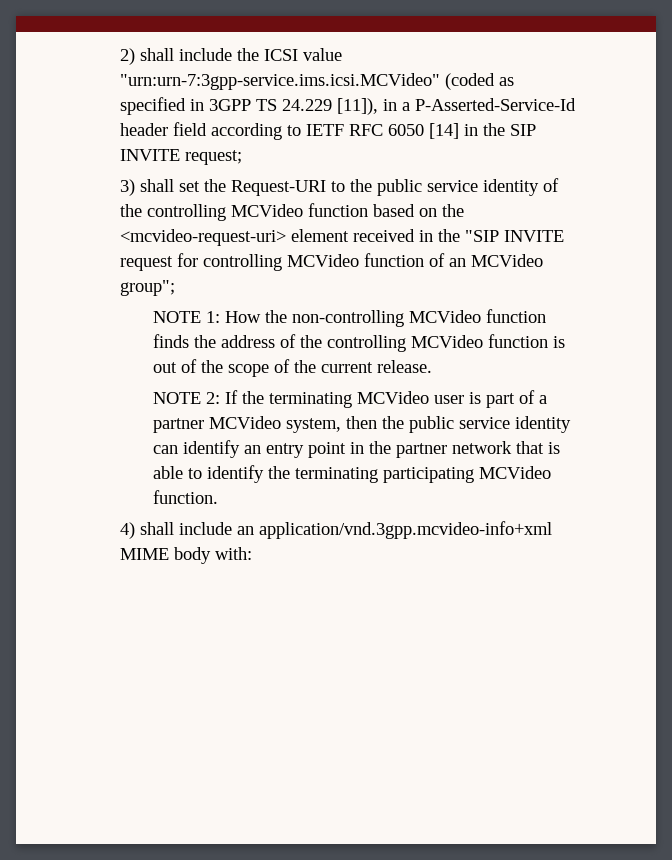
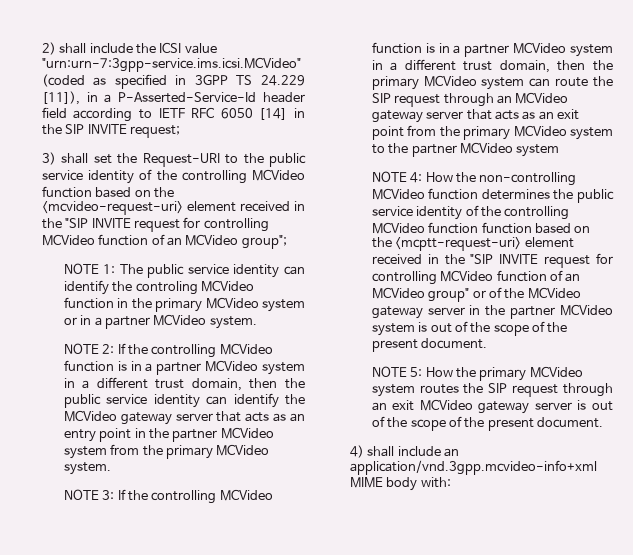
(220, 317) none -> [119,264,305,278] [63,280,254,295] [63,297,305,312] [63,314,257,329] [63,343,273,358] [63,360,305,375] [63,377,305,391] [63,393,305,408] [63,410,305,425] [63,427,274,442] [63,444,270,459] [63,462,111,475] [63,489,273,504] [371,42,613,57] [371,59,613,73] [371,75,613,90] [371,92,569,107] [371,109,580,123] [371,125,613,140] [371,142,560,157] [371,171,423,183] The public service identity can identify the controling MCVideo function in the primary MCVideo system or in a partner MCVideo system. // NOTE 2: If the controlling MCVideo function is in a partner MCVideo system in a different trust domain, then the public service identity can identify the MCVideo gateway server that acts as an entry point in the partner MCVideo system from the primary MCVideo system. // NOTE 3: If the controlling MCVideo function is in a partner MCVideo system in a different trust domain, then the primary MCVideo system can route the SIP request through an MCVideo gateway server that acts as an exit point from the primary MCVideo system to the partner MCVideo system // NOTE 4:
[152,334,565,352] [152,359,432,377] [152,390,547,408] [152,416,571,433] [152,440,560,458] [152,465,551,483] [152,490,218,504] finds the address of the controlling MCVideo function is out of the scope of the current release. // NOTE 2: If the terminating MCVideo user is part of a partner MCVideo system, then the public service identity can identify an entry point in the partner network that is able to identify the terminating participating MCVideo function. -> [481,189,614,203] [371,205,570,220] [371,222,591,234] [371,237,574,251] [371,253,613,268] [371,270,581,285] [371,287,581,302] [371,304,613,319] [371,321,568,336] [371,338,488,352] [371,366,583,381] [371,383,613,397] [371,399,613,414] [371,416,604,431] determines the public service identity of the controlling MCVideo function function based on the <mcptt-request-uri> element received in the "SIP INVITE request for controlling MCVideo function of an MCVideo group" or of the MCVideo gateway server in the partner MCVideo system is out of the scope of the present document. // NOTE 5: How the primary MCVideo system routes the SIP request through an exit MCVideo gateway server is out of the scope of the present document.

